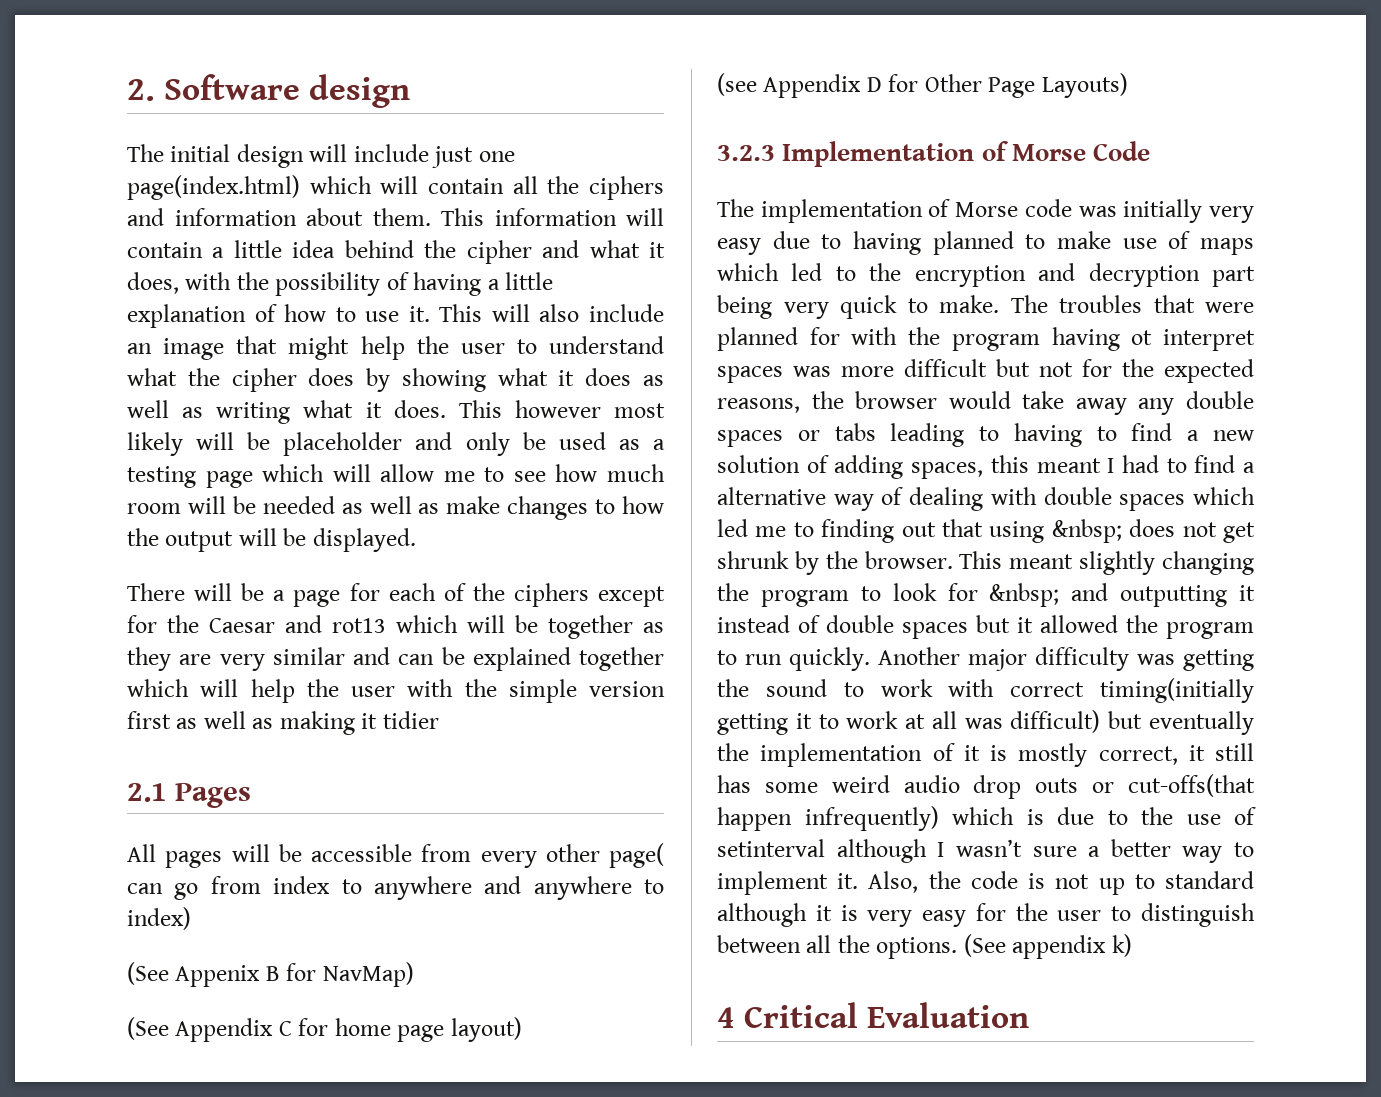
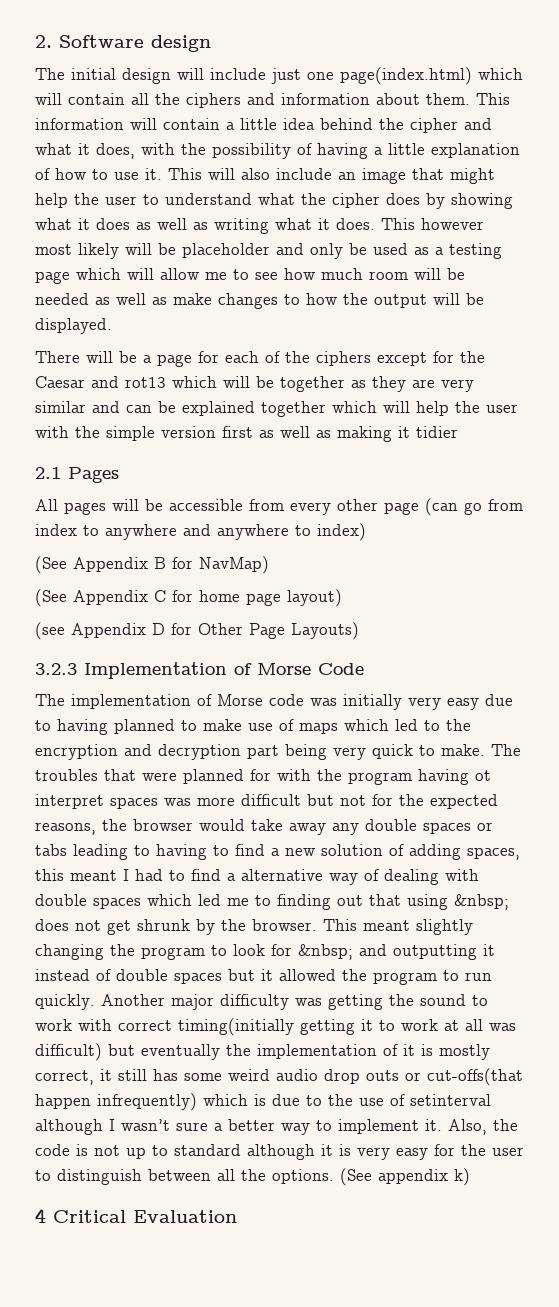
[609,843,664,868] [127,883,163,894] page( can -> [384,498,458,516] page (can
[175,965,261,987] Appenix -> [73,557,148,572] Appendix

